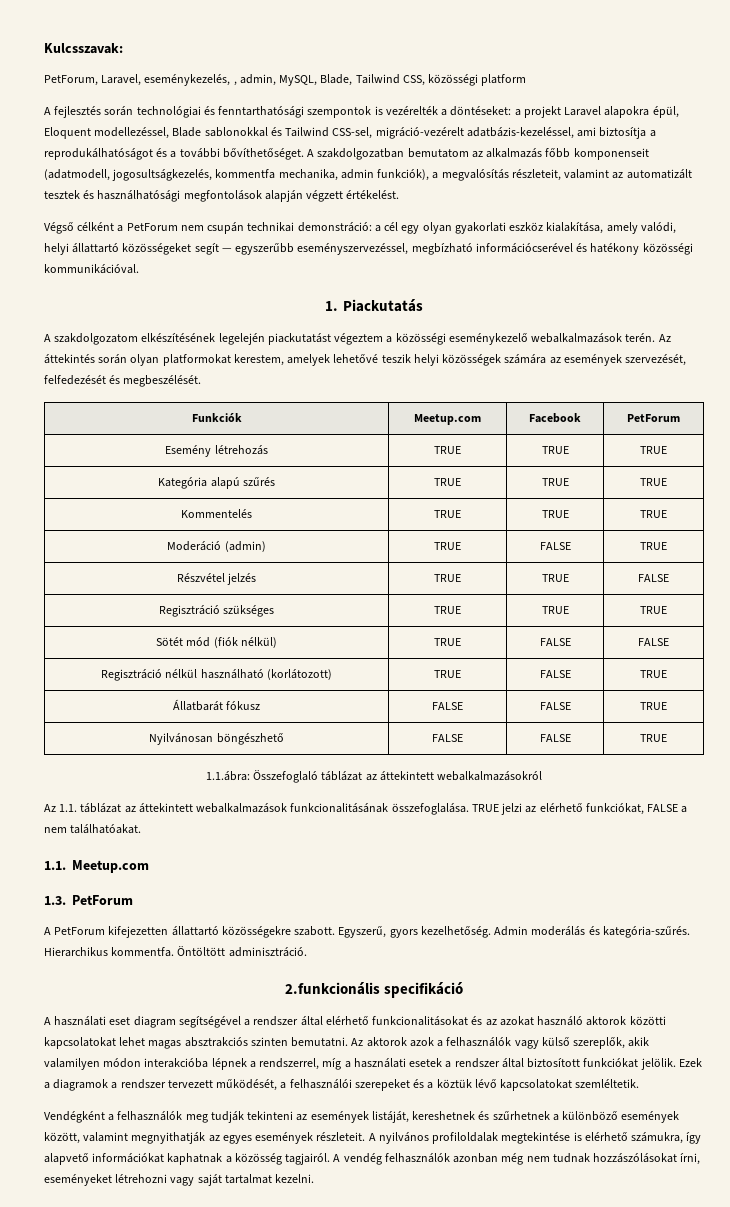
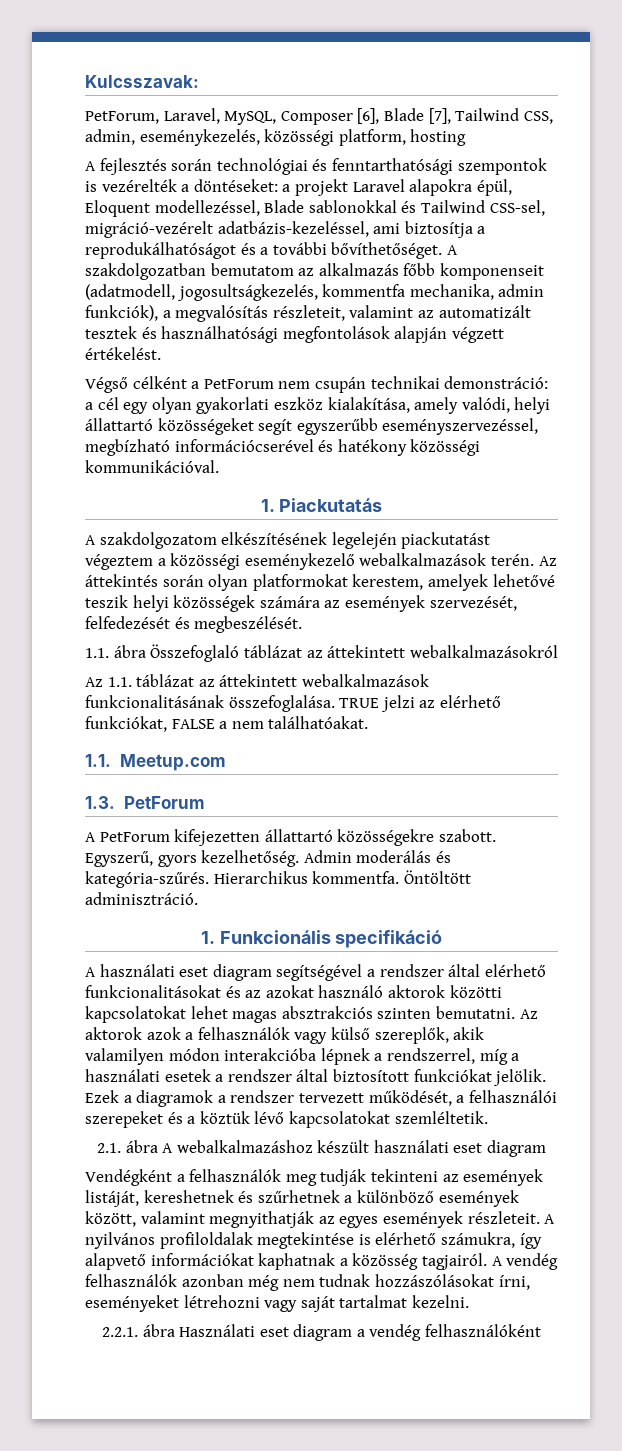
[144,74,527,86] eseménykezelés, , admin, MySQL, Blade, Tailwind CSS, közösségi platform -> [224,108,553,125] [85,129,467,146] MySQL, Composer [6], Blade [7], Tailwind CSS, admin, eseménykezelés, közösségi platform, hosting
[221,248,232,252] — -> (293, 427) none
[191,413,242,422] [414,414,481,425] [529,413,581,423] [627,414,680,422] [165,445,268,457] [434,446,461,454] [541,446,569,454] [640,446,667,454] [158,477,275,489] [434,478,461,486] [541,478,569,486] [640,478,667,486] [181,509,252,518] [434,510,461,518] [541,510,569,518] [640,510,667,518] [167,541,266,552] [434,542,461,550] [539,542,571,550] [640,542,667,550] [176,573,257,585] [434,574,461,582] [541,574,569,582] [638,574,669,582] [158,605,275,617] [434,606,461,614] [541,606,569,614] [640,606,667,614] [156,637,277,648] [434,638,461,646] [539,638,571,646] [638,638,669,646] [101,669,332,681] [434,670,461,678] [539,670,571,678] [640,670,667,678] [172,699,261,711] [432,702,463,710] [539,702,571,710] [640,702,667,710] [149,733,284,745] [432,734,463,742] [539,734,571,742] [640,734,667,742] [205,771,250,781] // Funkciók | Meetup.com | Facebook | PetForum // Esemény létrehozás | TRUE | TRUE | TRUE // Kategória alapú szűrés | TRUE | TRUE | TRUE // Kommentelés | TRUE | TRUE | TRUE // Moderáció (admin) | TRUE | FALSE | TRUE // Részvétel jelzés | TRUE | TRUE | FALSE // Regisztráció szükséges | TRUE | TRUE | TRUE // Sötét mód (fiók nélkül) | TRUE | FALSE | FALSE // Regisztráció nélkül használható (korlátozott) | TRUE | FALSE | TRUE // Állatbarát fókusz | FALSE | FALSE | TRUE // Nyilvánosan böngészhető | FALSE | FALSE | TRUE // 1.1.ábra: -> [85,645,146,658] // 1.1. ábra
[284,982,380,995] 2.funkcionális -> [200,930,331,944] 1. Funkcionális
(640, 1083) none -> [96,1140,547,1157] // 2.1. ábra A webalkalmazáshoz készült használati eset diagram
(315, 1178) none -> [101,1324,542,1341] // 2.2.1. ábra Használati eset diagram a vendég felhasználóként

